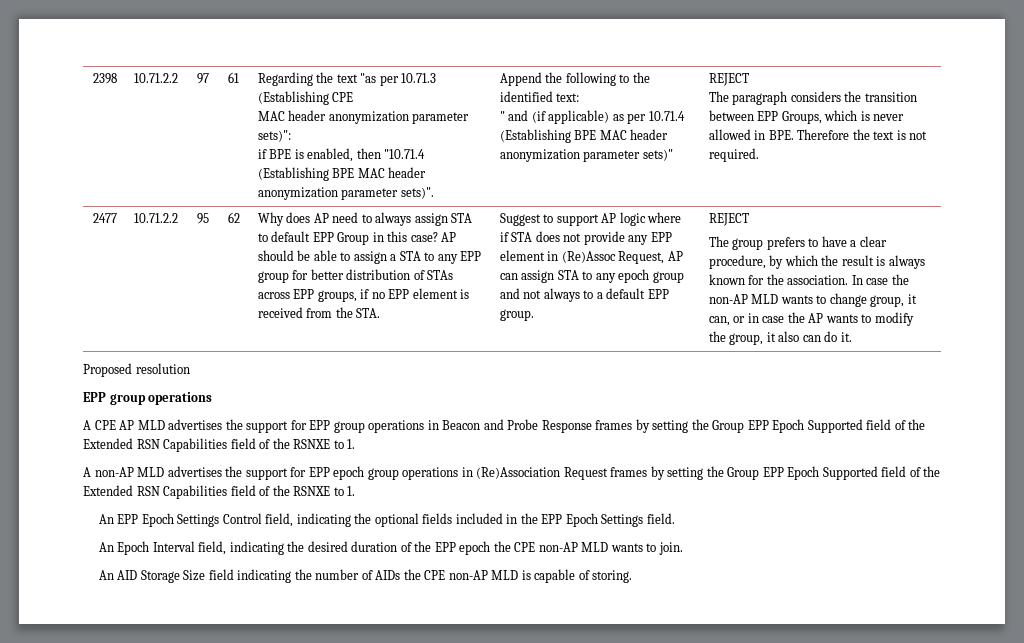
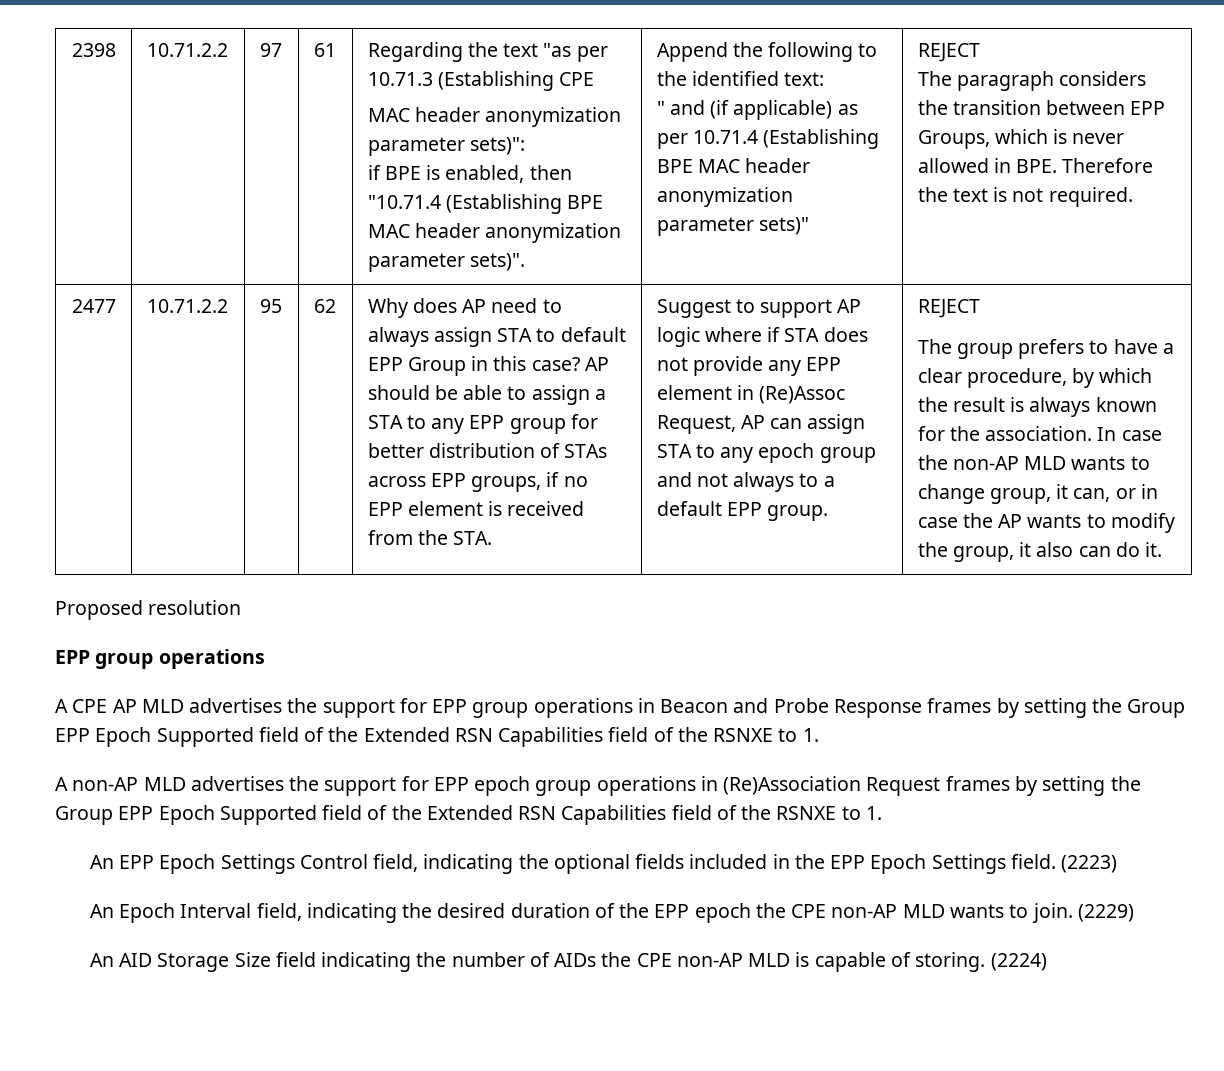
(675, 518) none -> [1061,855,1118,873] (2223)
(683, 548) none -> [1077,904,1134,922] (2229)
(633, 576) none -> [990,953,1047,971] (2224)

